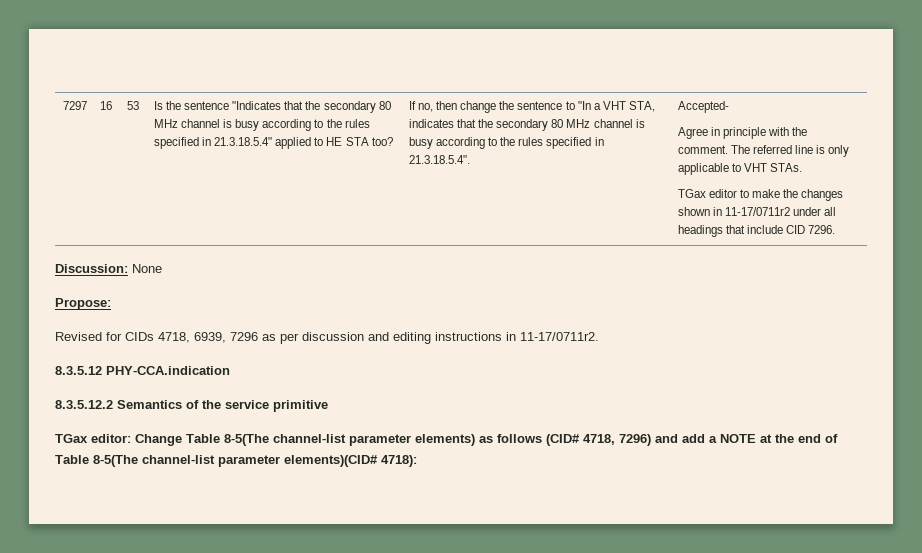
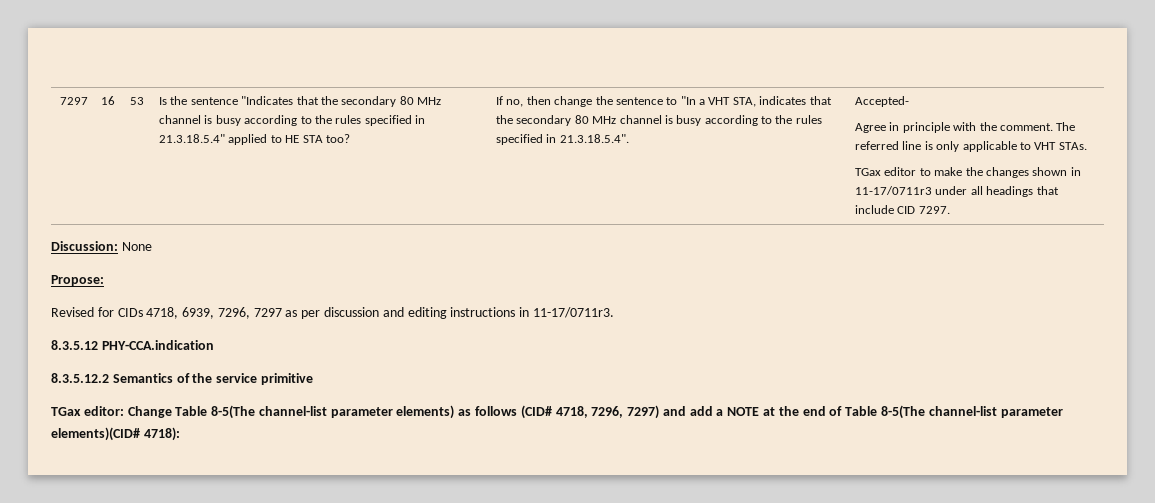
[725,207,791,216] 11-17/0711r2 -> [855,186,933,195] 11-17/0711r3
[808,225,836,234] 7296. -> [918,206,950,214] 7297.
[230,332,258,341] 7296 -> [217,307,282,319] 7296, 7297
[520,332,599,341] 11-17/0711r2. -> [532,307,614,318] 11-17/0711r3.
[619,434,651,446] 7296) -> [591,405,660,419] 7296, 7297)

